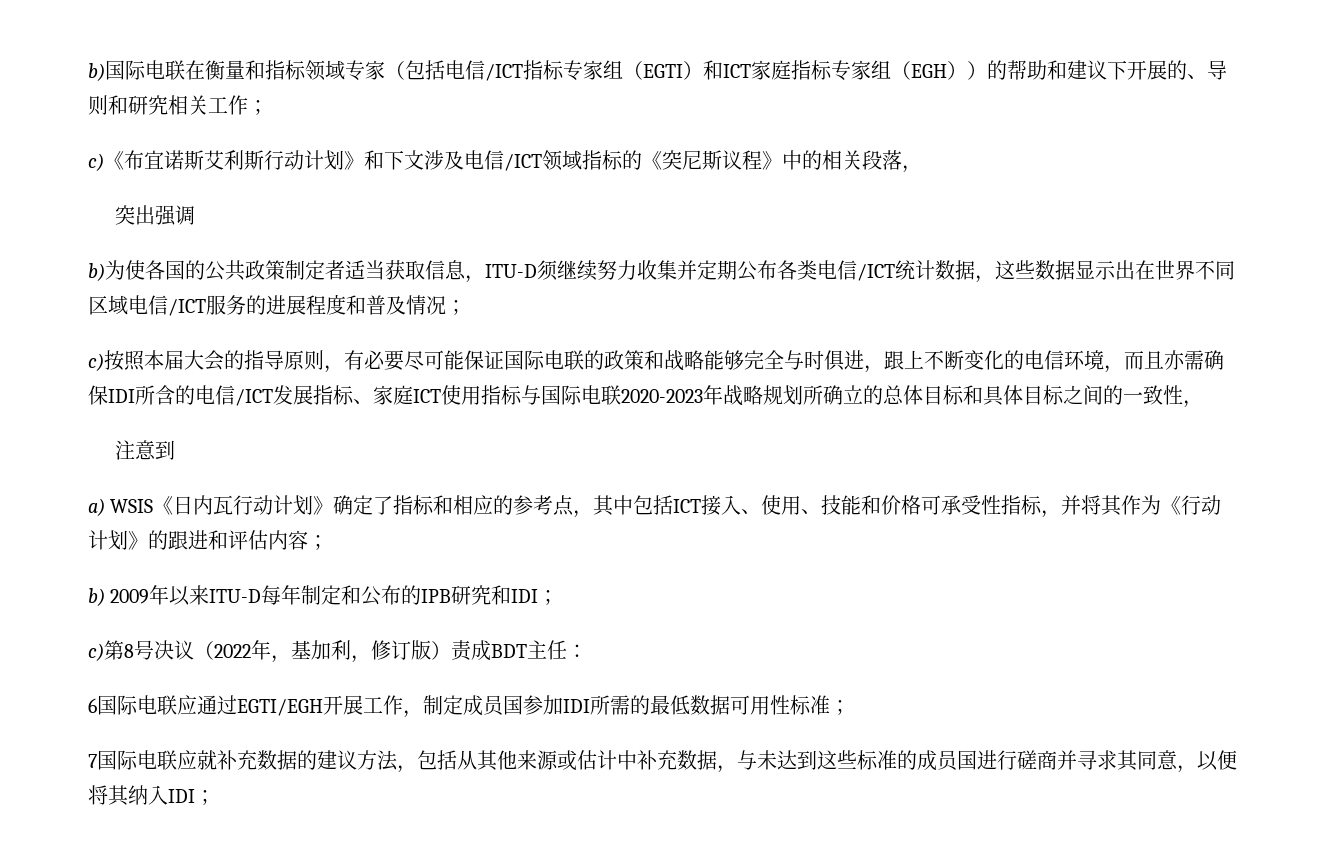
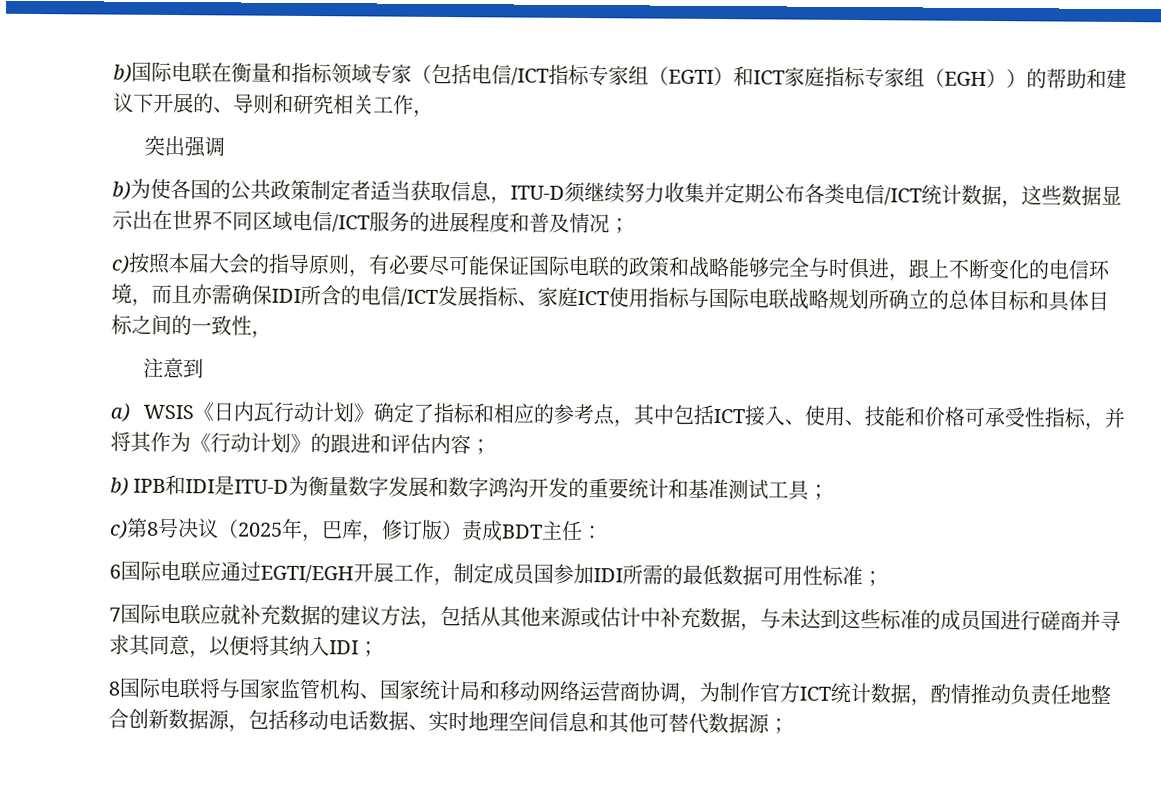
[248,100,268,115] [88,150,902,171] ； // c)《布宜诺斯艾利斯行动计划》和下文涉及电信/ICT领域指标的《突尼斯议程》中的相关段落 -> (414, 104) none
[621,385,723,405] 2020-2023年 -> (789, 298) none
[110,585,539,606] 2009年以来ITU-D每年制定和公布的IPB研究和IDI -> [133,474,811,501] IPB和IDI是ITU-D为衡量数字发展和数字鸿沟开发的重要统计和基准测试工具
[214,640,351,663] 2022年，基加利 -> [237,518,363,543] 2025年，巴库
(215, 797) none -> [108,677,1111,707] [108,708,789,734] // 8国际电联将与国家监管机构、国家统计局和移动网络运营商协调，为制作官方ICT统计数据，酌情推动负责任地整合创新数据源，包括移动电话数据、实时地理空间信息和其他可替代数据源；

